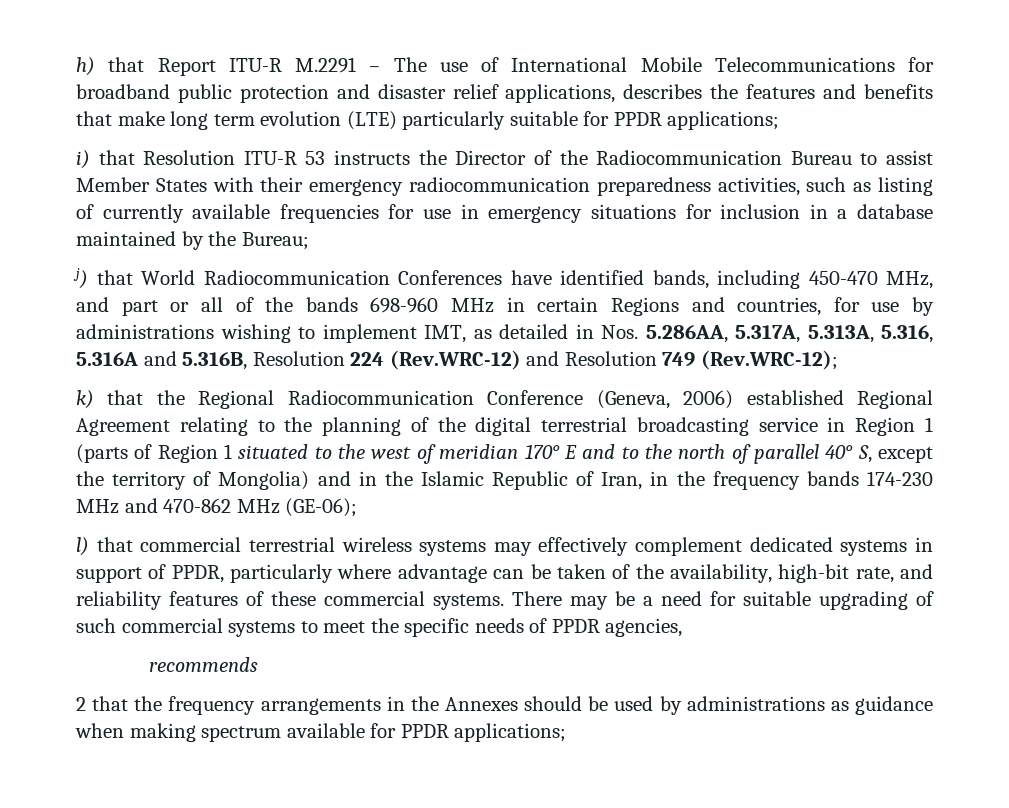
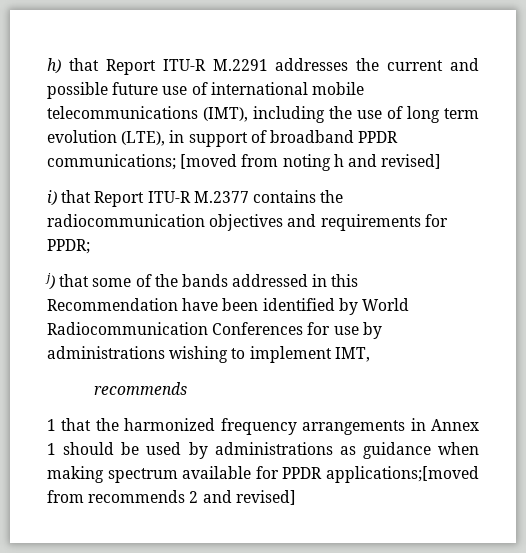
[369,57,934,72] [76,84,933,103] [76,111,780,130] [76,150,934,169] [76,177,933,196] [76,204,934,223] [76,231,309,250] [73,268,933,289] [76,297,822,316] – The use of International Mobile Telecommunications for broadband public protection and disaster relief applications, describes the features and benefits that make long term evolution (LTE) particularly suitable for PPDR applications; // i) that Resolution ITU-R 53 instructs the Director of the Radiocommunication Bureau to assist Member States with their emergency radiocommunication preparedness activities, such as listing of currently available frequencies for use in emergency situations for inclusion in a database maintained by the Bureau; // j) that World Radiocommunication Conferences have identified bands, including 450-470 MHz, and part or all of the bands 698-960 MHz in certain Regions and countries, -> [275,58,479,71] [47,82,364,99] [47,106,479,123] [47,130,399,147] [47,154,442,171] [47,190,344,207] [47,214,448,231] [47,239,90,254] [45,273,359,290] [47,298,409,315] [47,322,304,335] addresses the current and possible future use of international mobile telecommunications (IMT), including the use of long term evolution (LTE), in support of broadband PPDR communications; [moved from noting h and revised] // i) that Report ITU-R M.2377 contains the radiocommunication objectives and requirements for PPDR; // j) that some of the bands addressed in this Recommendation have been identified by World Radiocommunication Conferences
[473,324,933,343] [76,350,838,370] [76,390,934,409] [76,417,934,436] [76,444,934,464] [76,471,933,490] [76,498,358,517] [76,537,933,556] [76,564,933,583] [76,591,934,610] [76,618,683,637] as detailed in Nos. 5.286AA, 5.317A, 5.313A, 5.316, 5.316A and 5.316B, Resolution 224 (Rev.WRC-12) and Resolution 749 (Rev.WRC-12); // k) that the Regional Radiocommunication Conference (Geneva, 2006) established Regional Agreement relating to the planning of the digital terrestrial broadcasting service in Region 1 (parts of Region 1 situated to the west of meridian 170° E and to the north of parallel 40° S, except the territory of Mongolia) and in the Islamic Republic of Iran, in the frequency bands 174-230 MHz and 470-862 MHz (GE-06); // l) that commercial terrestrial wireless systems may effectively complement dedicated systems in support of PPDR, particularly where advantage can be taken of the availability, high-bit rate, and reliability features of these commercial systems. There may be a need for suitable upgrading of such commercial systems to meet the specific needs of PPDR agencies, -> (370, 354) none
[76,696,163,711] 2 that the -> [47,418,216,431] 1 that the harmonized
[410,696,518,711] the Annexes -> [431,419,479,431] [47,443,56,455] Annex 1
[454,723,567,742] applications; -> [326,466,479,483] [47,490,296,505] applications;[moved from recommends 2 and revised]

